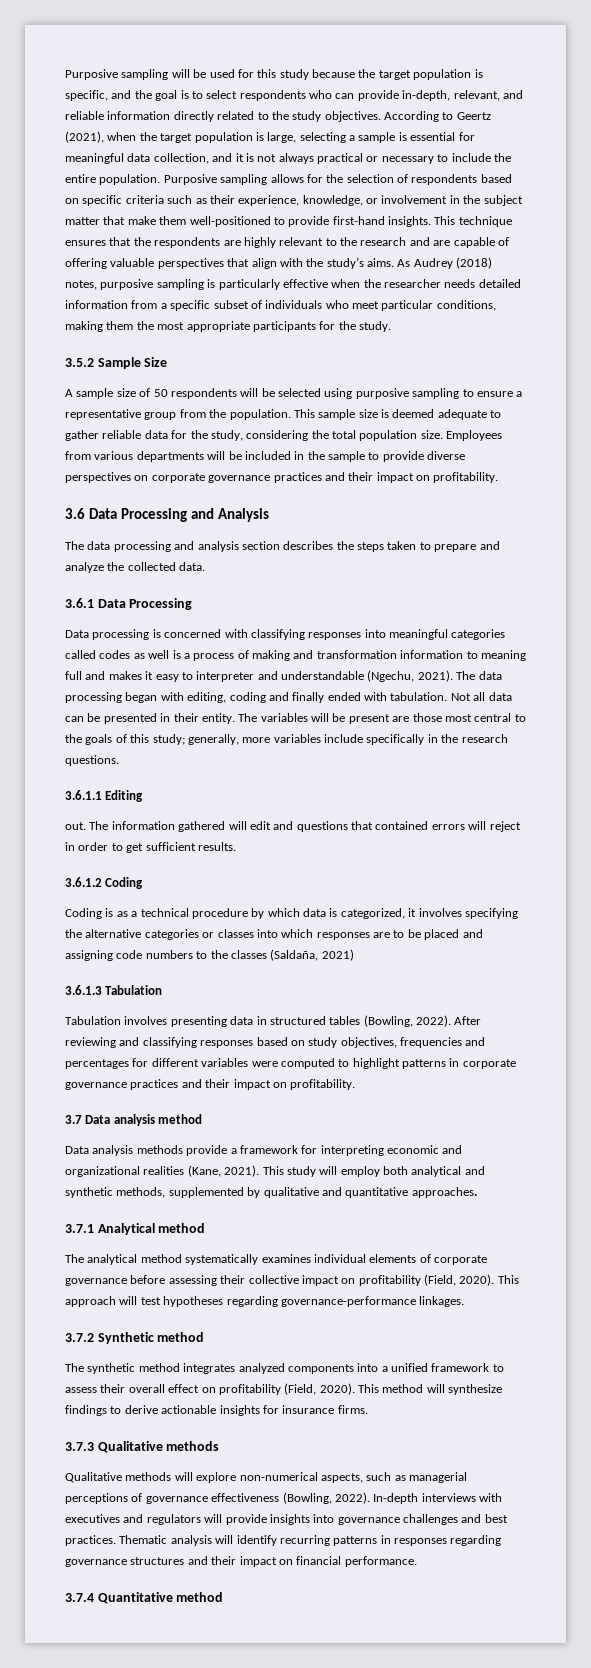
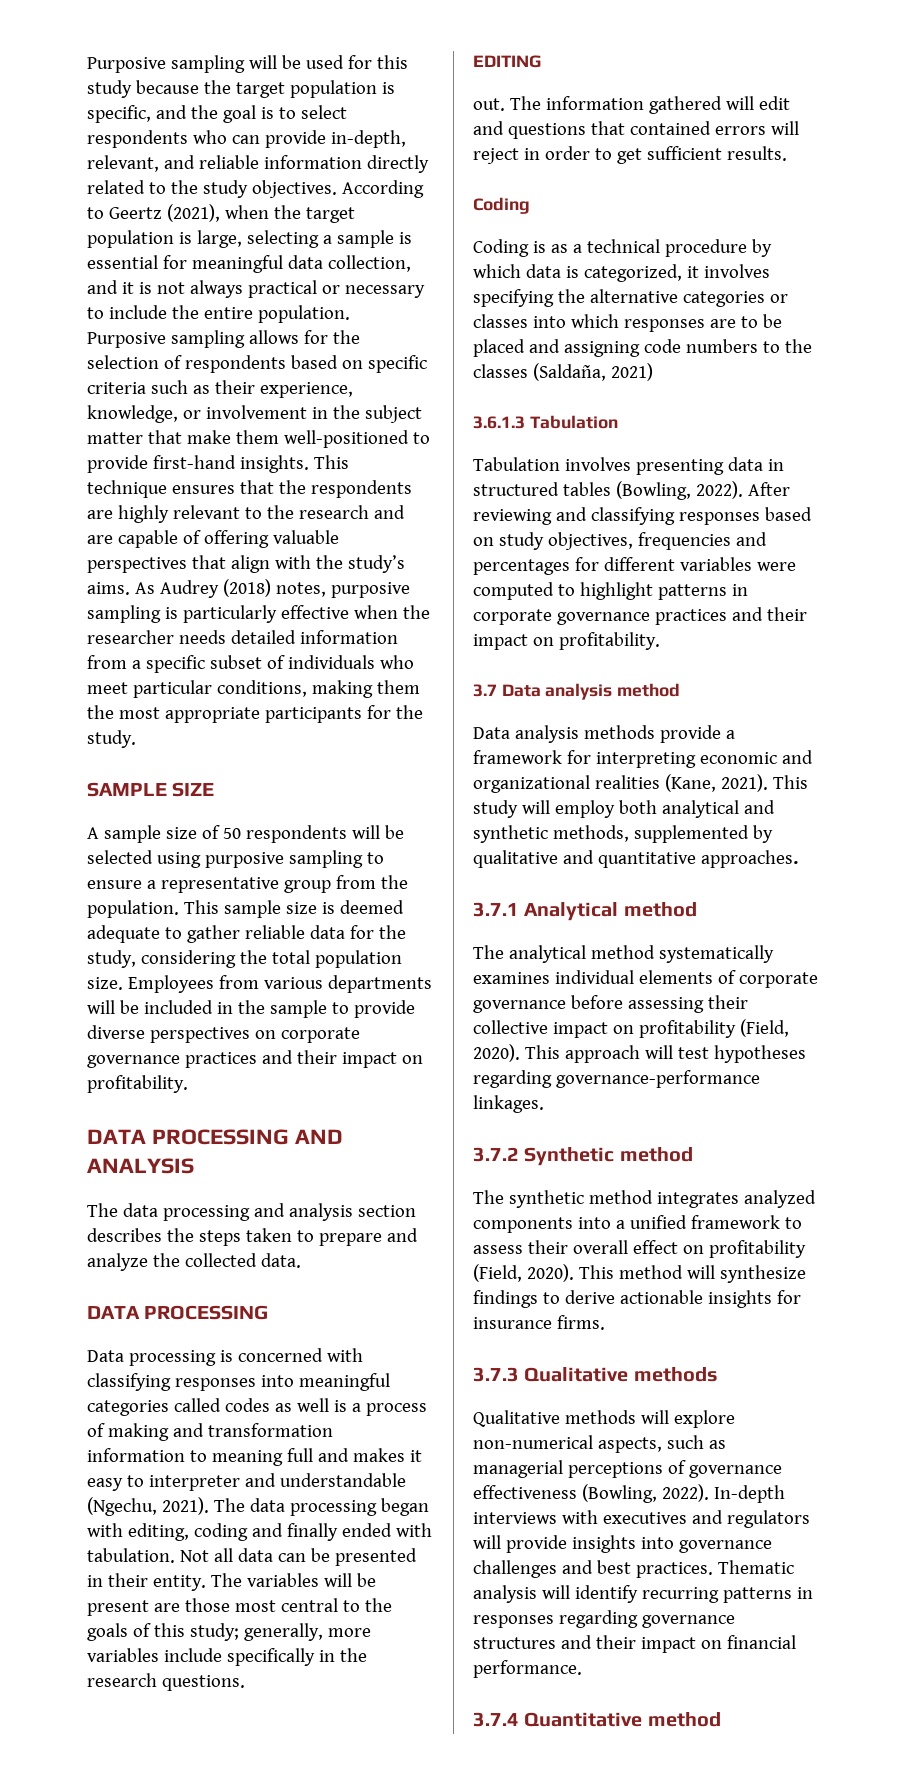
[65,357,168,369] 3.5.2 Sample Size -> [87,782,215,797] SAMPLE SIZE
[65,508,269,522] 3.6 Data Processing and Analysis -> [87,1129,343,1145] [87,1158,194,1174] DATA PROCESSING AND ANALYSIS
[65,598,193,610] 3.6.1 Data Processing -> [87,1305,269,1320] DATA PROCESSING
[65,790,144,802] 3.6.1.1 Editing -> [473,55,541,68] EDITING
[65,877,102,887] 3.6.1.2 -> (787, 153) none

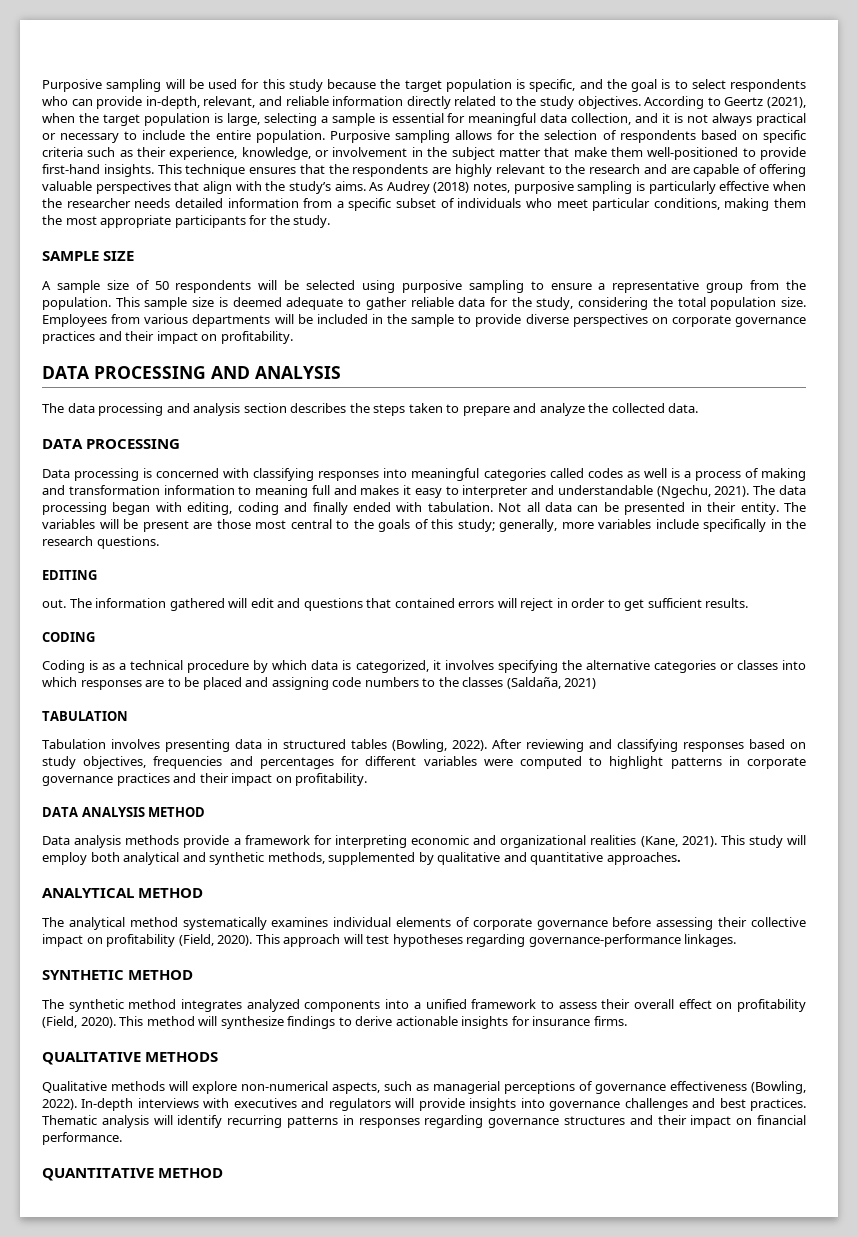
[473,197,530,214] Coding -> [42,632,95,642] CODING
[473,415,618,429] 3.6.1.3 Tabulation -> [42,711,128,721] TABULATION
[473,683,681,700] 3.7 Data analysis method -> [42,807,206,817] DATA ANALYSIS METHOD
[473,902,697,921] 3.7.1 Analytical method -> [42,888,204,898] ANALYTICAL METHOD
[473,1147,693,1166] 3.7.2 Synthetic method -> [42,970,194,980] SYNTHETIC METHOD
[473,1367,718,1382] 3.7.3 Qualitative methods -> [42,1052,219,1065] QUALITATIVE METHODS
[473,1712,721,1727] 3.7.4 Quantitative method -> [42,1168,224,1181] QUANTITATIVE METHOD

